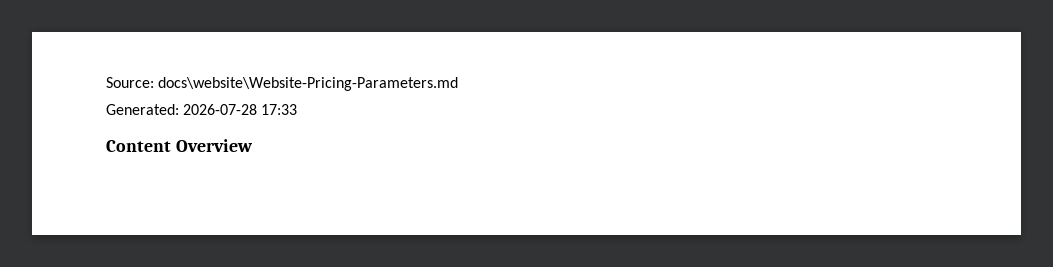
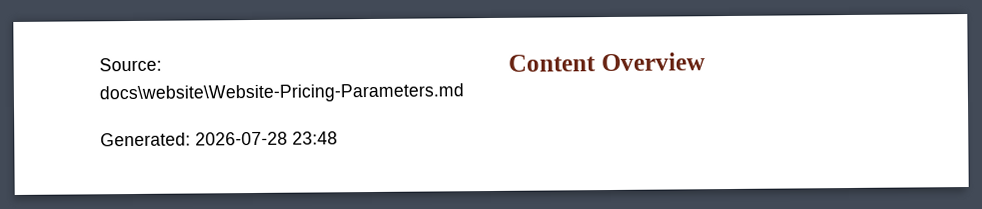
[261,104,298,115] 17:33 -> [292,131,338,145] 23:48

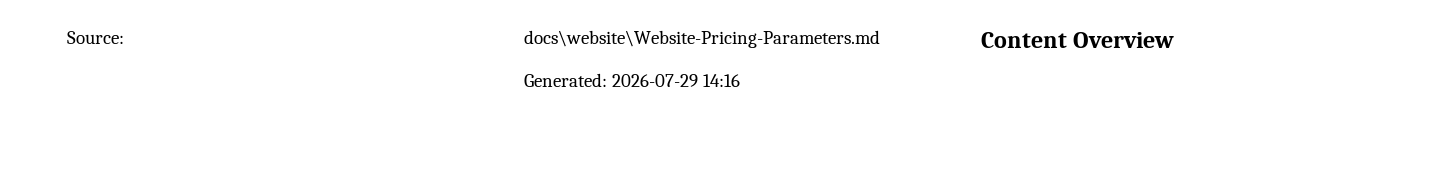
[195,131,338,146] 2026-07-28 23:48 -> [612,74,741,87] 2026-07-29 14:16

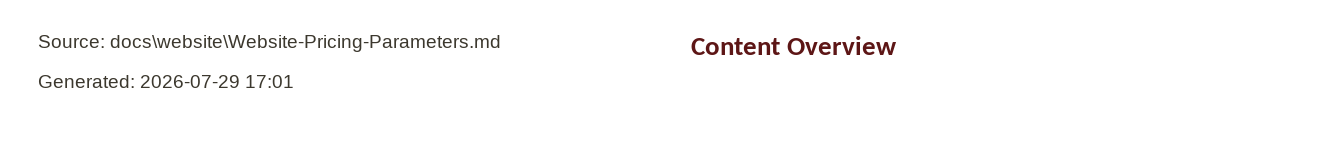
[703,74,741,87] 14:16 -> [245,75,295,88] 17:01

